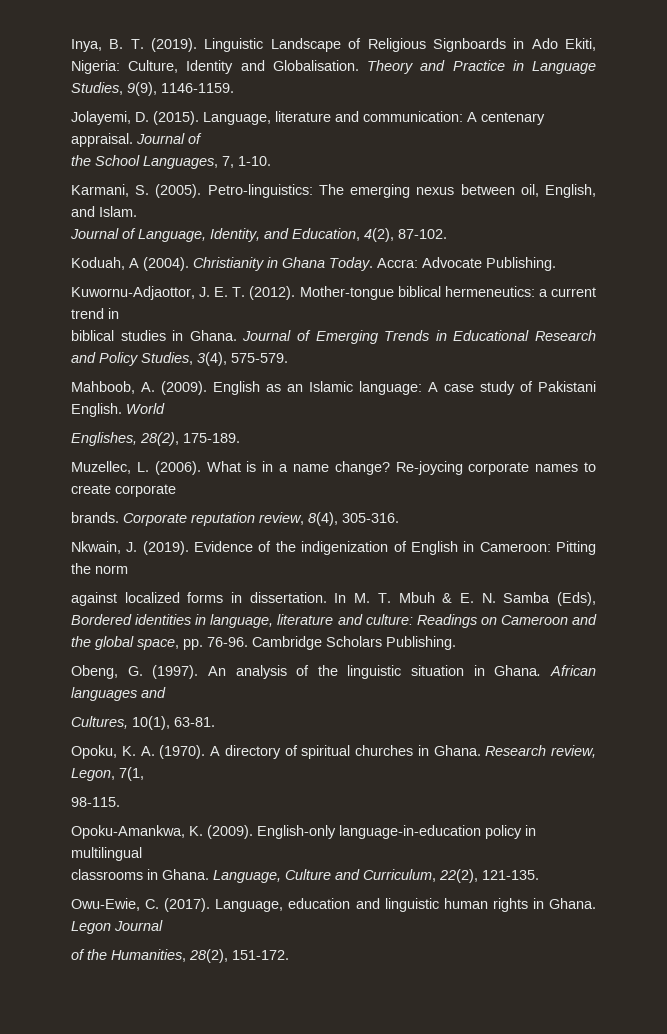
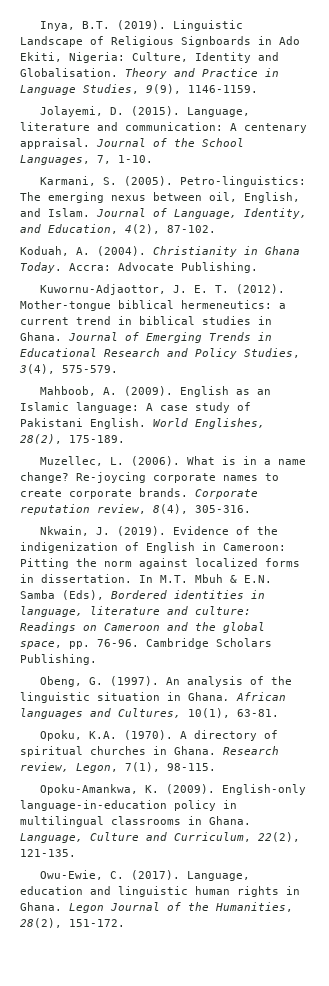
[109,39,144,49] B. T. -> [81,21,110,29] B.T.
(202, 138) // -> (167, 142) none
(137, 211) // -> (90, 212) none
[129,258,139,268] A -> [76,247,90,255] A.
(119, 313) // -> (132, 320) none
(165, 408) // -> (188, 422) none
(176, 490) // -> (132, 494) none
(128, 569) // -> (132, 564) none
[354,592,496,603] M. T. Mbuh & E. N. -> [160,574,272,583] M.T. Mbuh & E.N.
(166, 692) // -> (111, 712) none
[121,746,155,756] K. A. -> [88,731,117,739] K.A.
[119,767,144,781] 7(1, // -> [125,762,160,772] 7(1),
(142, 854) // -> (104, 821) none
(163, 925) // -> (160, 906) none

